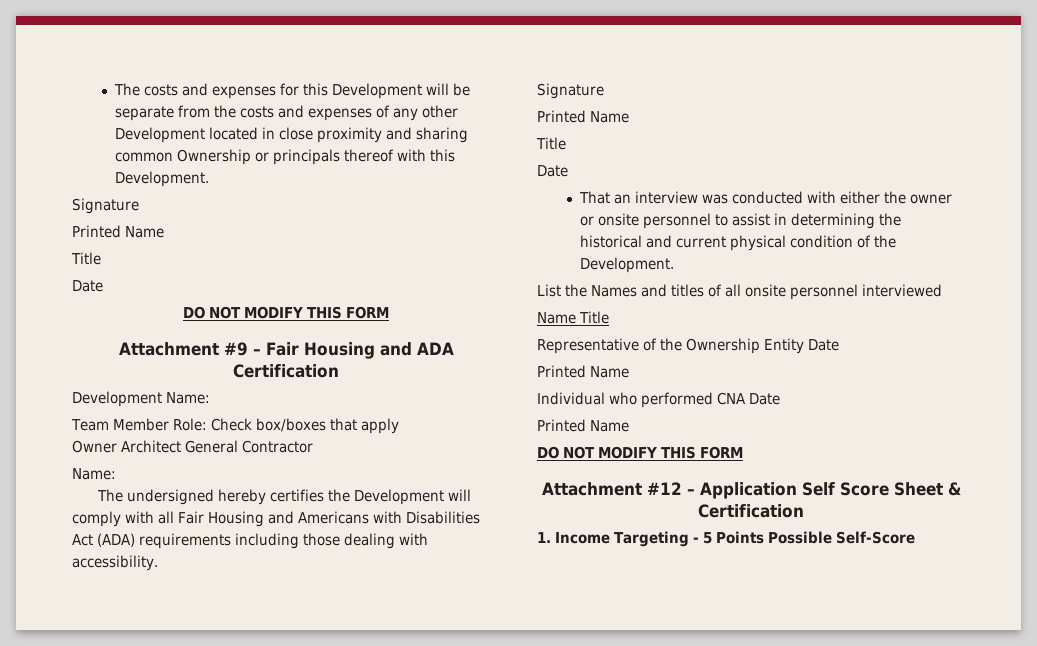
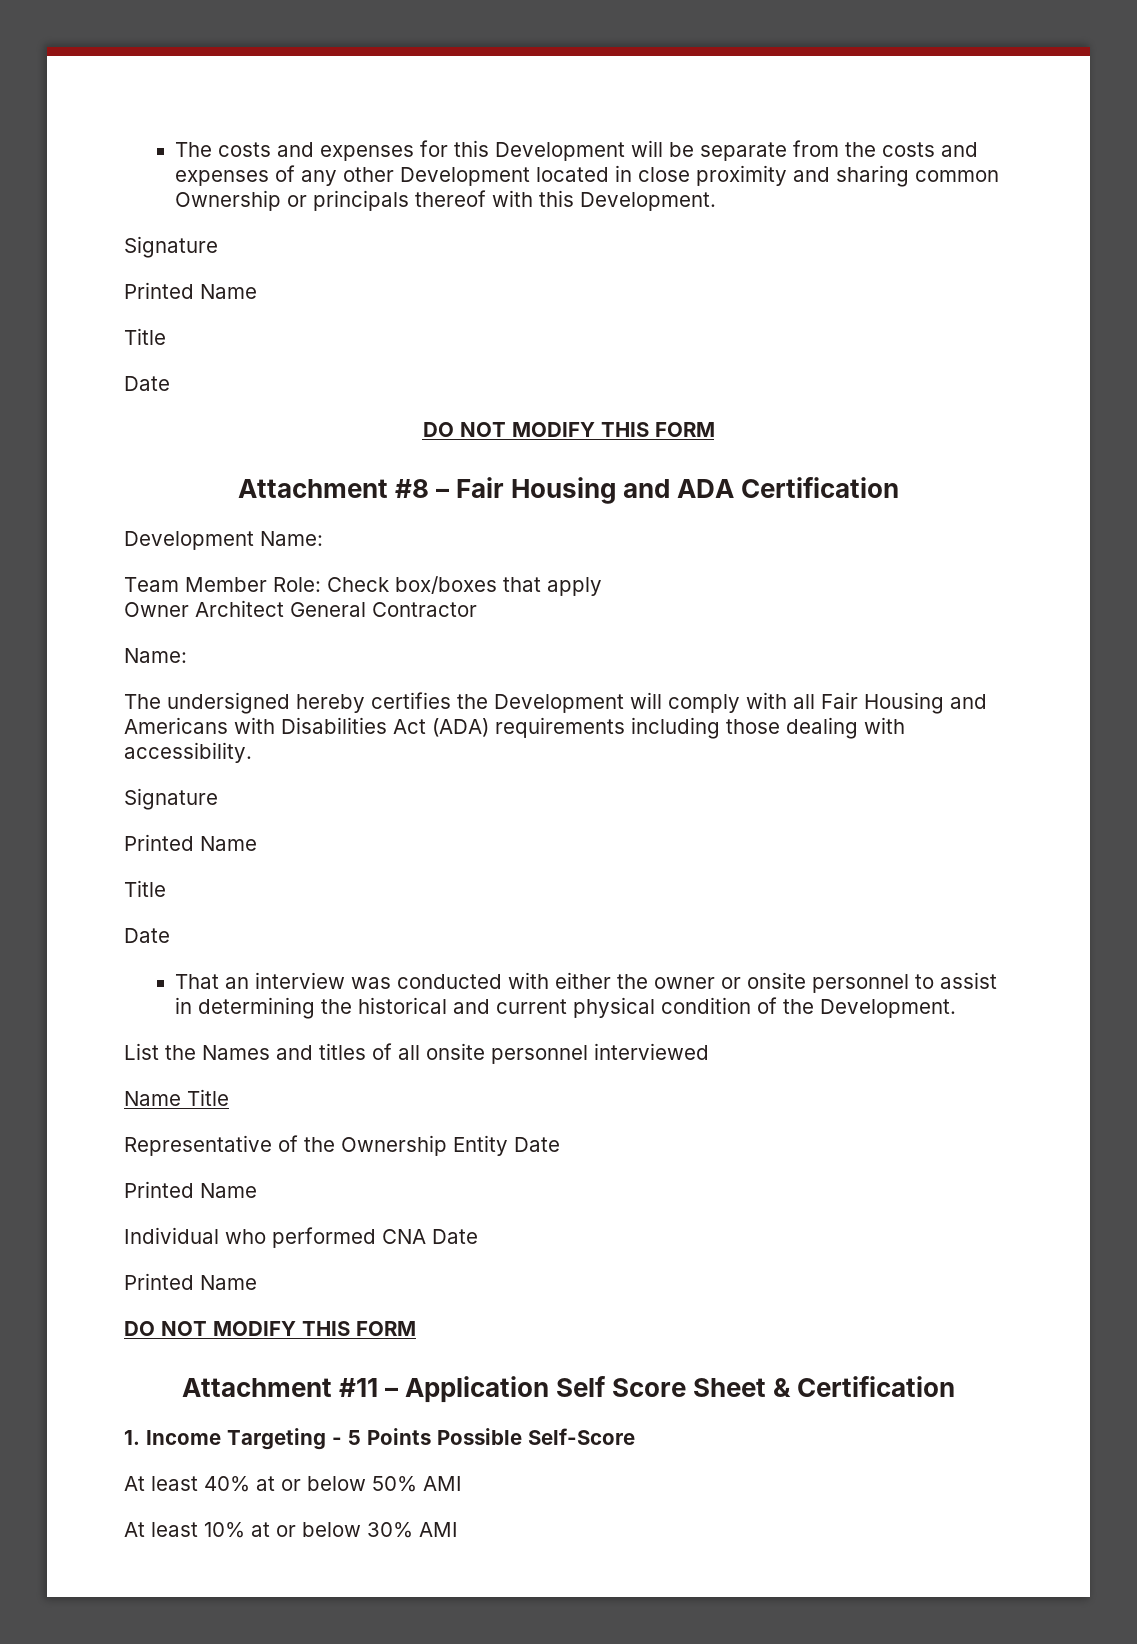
[223,342,248,356] #9 -> [394,479,429,498] #8
[646,482,682,495] #12 -> [338,1378,378,1397] #11
(915, 537) none -> [124,1476,462,1492] [124,1522,458,1538] // At least 40% at or below 50% AMI // At least 10% at or below 30% AMI

